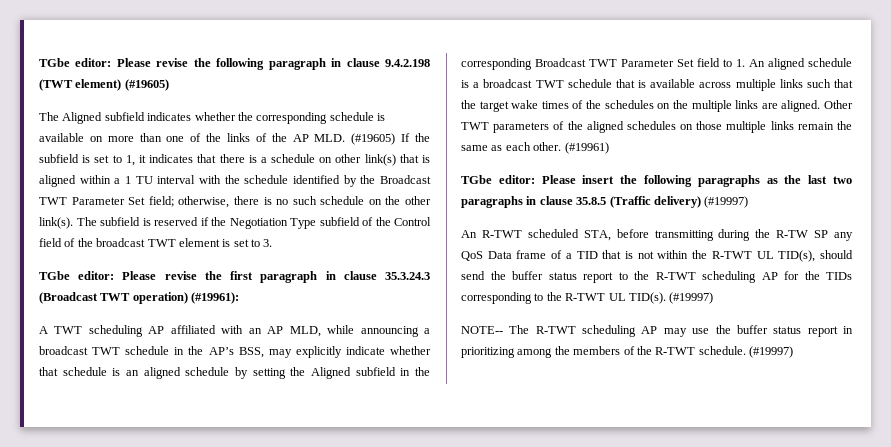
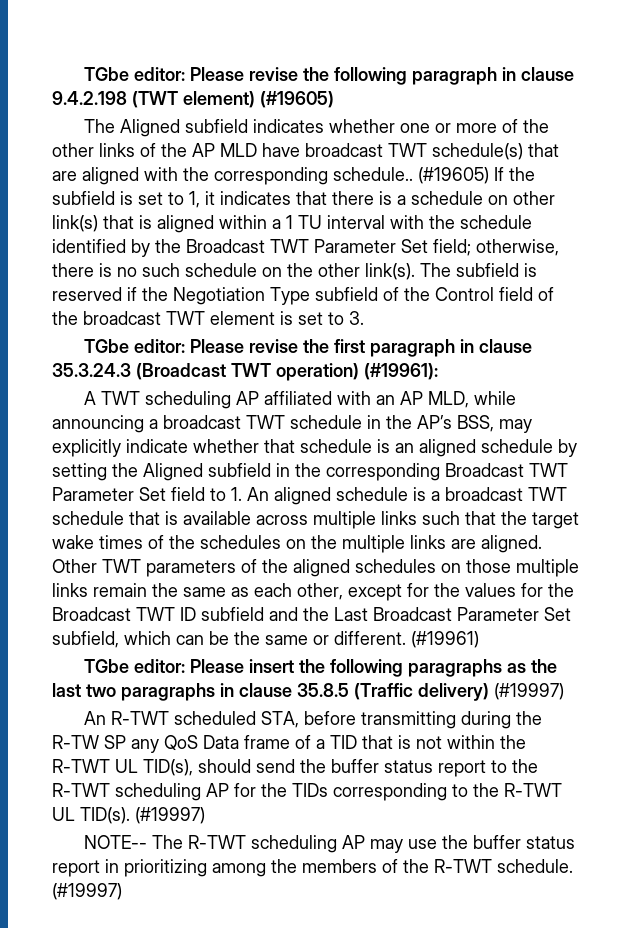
[237,112,385,124] [39,133,222,142] the corresponding schedule is available on more than one of the -> [400,119,550,133] [52,143,94,157] one or more of the other
[314,134,346,142] MLD. -> [220,143,559,160] [52,167,413,185] MLD have broadcast TWT schedule(s) that are aligned with the corresponding schedule..
[533,142,562,151] other. -> [297,583,574,601] [52,607,571,621] [52,631,406,648] other, except for the values for the Broadcast TWT ID subfield and the Last Broadcast Parameter Set subfield, which can be the same or different.

